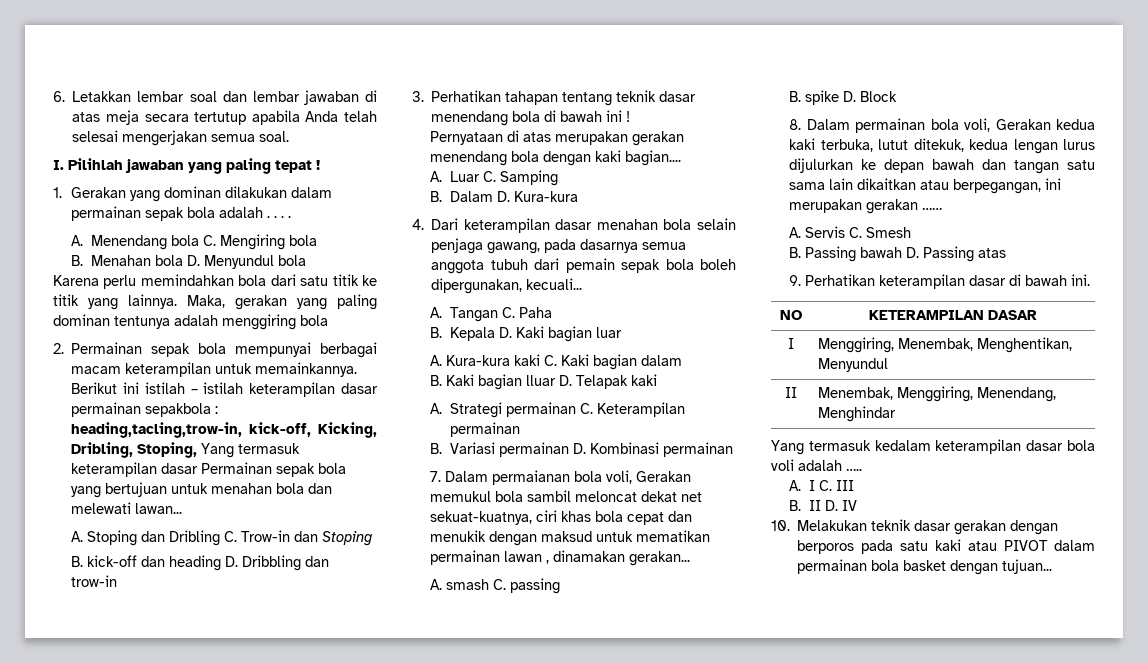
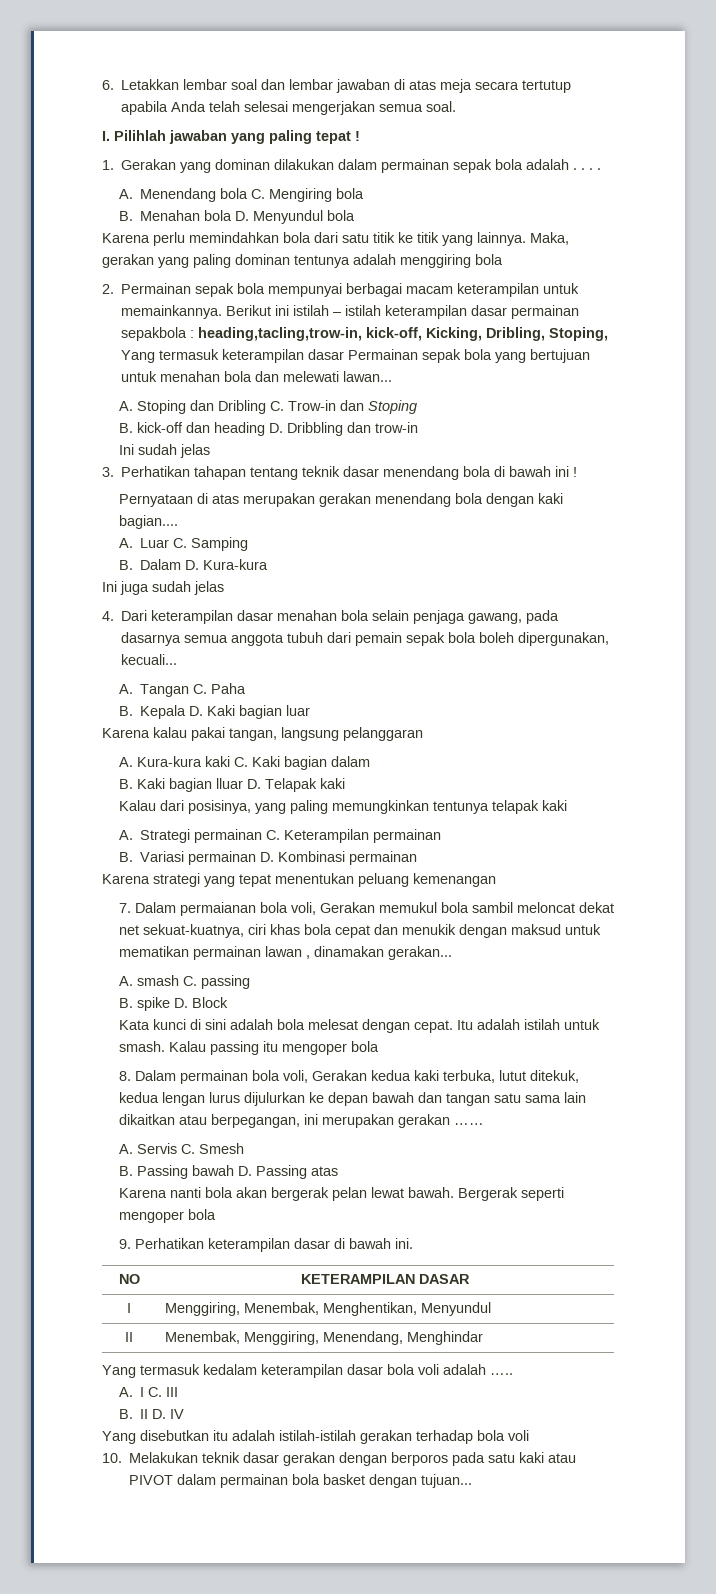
(118, 581) none -> [118,444,210,458] // Ini sudah jelas
(578, 196) none -> [102,581,224,595] // Ini juga sudah jelas
(622, 332) none -> [102,727,423,741] // Karena kalau pakai tangan, langsung pelanggaran
(658, 380) none -> [118,800,567,814] // Kalau dari posisinya, yang paling memungkinkan tentunya telapak kaki
(733, 449) none -> [102,873,496,887] // Karena strategi yang tepat menentukan peluang kemenangan
(898, 96) none -> [118,1019,600,1033] [118,1041,379,1055] // Kata kunci di sini adalah bola melesat dengan cepat. Itu adalah istilah untuk smash. Kalau passing itu mengoper bola
(1007, 253) none -> [118,1187,564,1201] [118,1209,216,1223] // Karena nanti bola akan bergerak pelan lewat bawah. Bergerak seperti mengoper bola
(857, 505) none -> [102,1430,529,1444] // Yang disebutkan itu adalah istilah-istilah gerakan terhadap bola voli

